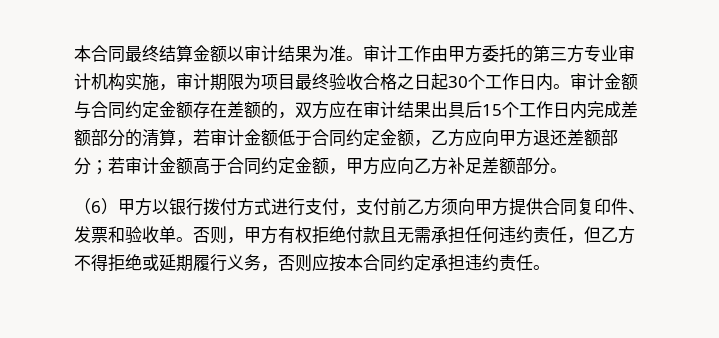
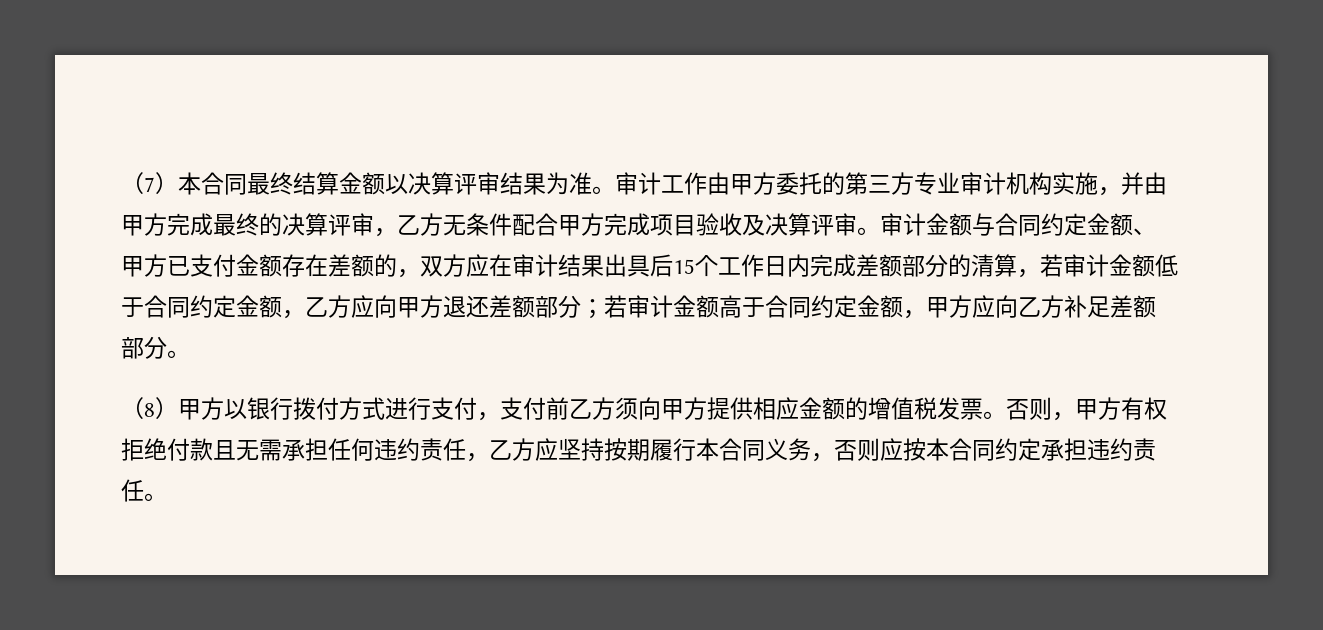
(74, 53) none -> [121,172,178,194] （7）
[244,45,278,62] 审计 -> [408,172,500,195] 决算评审
[176,73,553,91] 审计期限为项目最终验收合格之日起30个工作日内 -> [1121,172,1167,195] [121,213,857,237] 并由甲方完成最终的决算评审，乙方无条件配合甲方完成项目验收及决算评审
(193, 109) none -> [1133,228,1156,235] [121,254,282,277] 、甲方已支付金额
[91,201,101,213] 6 -> [144,403,155,417] 8
[543,198,645,216] [74,226,176,244] 合同复印件、发票和验收单 -> [753,397,983,420] 相应金额的增值税发票
[584,226,635,244] [74,254,227,272] 但乙方不得拒绝或延期履行 -> [489,438,765,461] 乙方应坚持按期履行本合同

